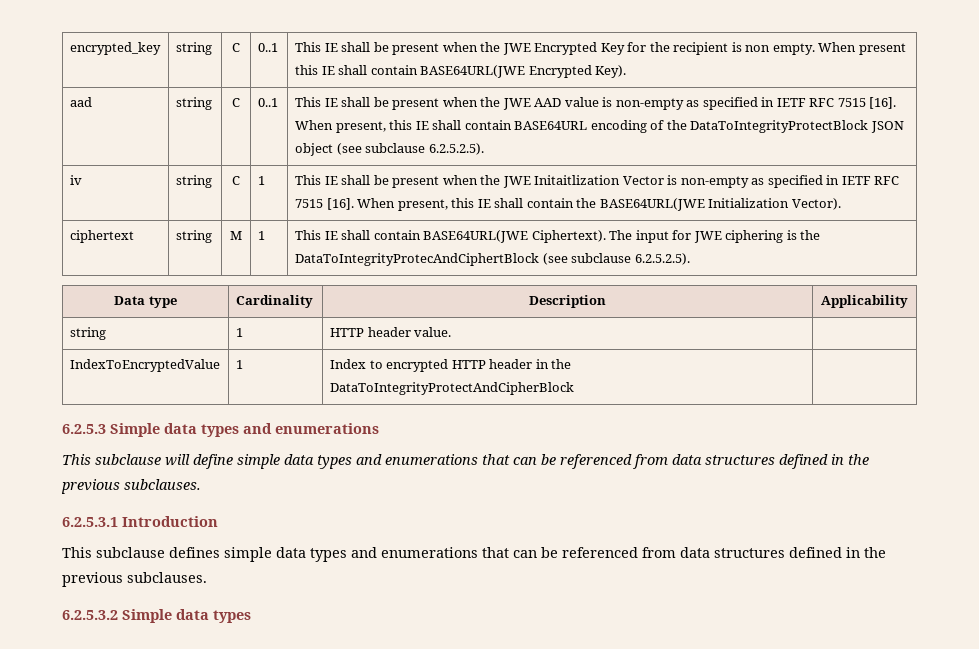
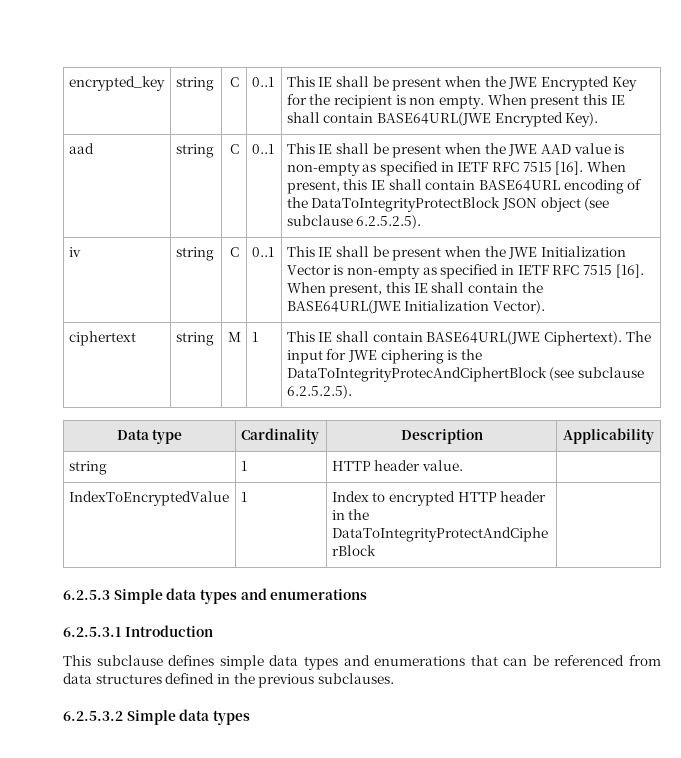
[257,176,265,185] [294,175,621,188] 1 | This IE shall be present when the JWE Initaitlization -> [251,247,274,257] [286,246,626,261] 0..1 | This IE shall be present when the JWE Initialization
[62,454,869,469] [61,479,201,494] // This subclause will define simple data types and enumerations that can be referenced from data structures defined in the previous subclauses. -> (368, 594) none

